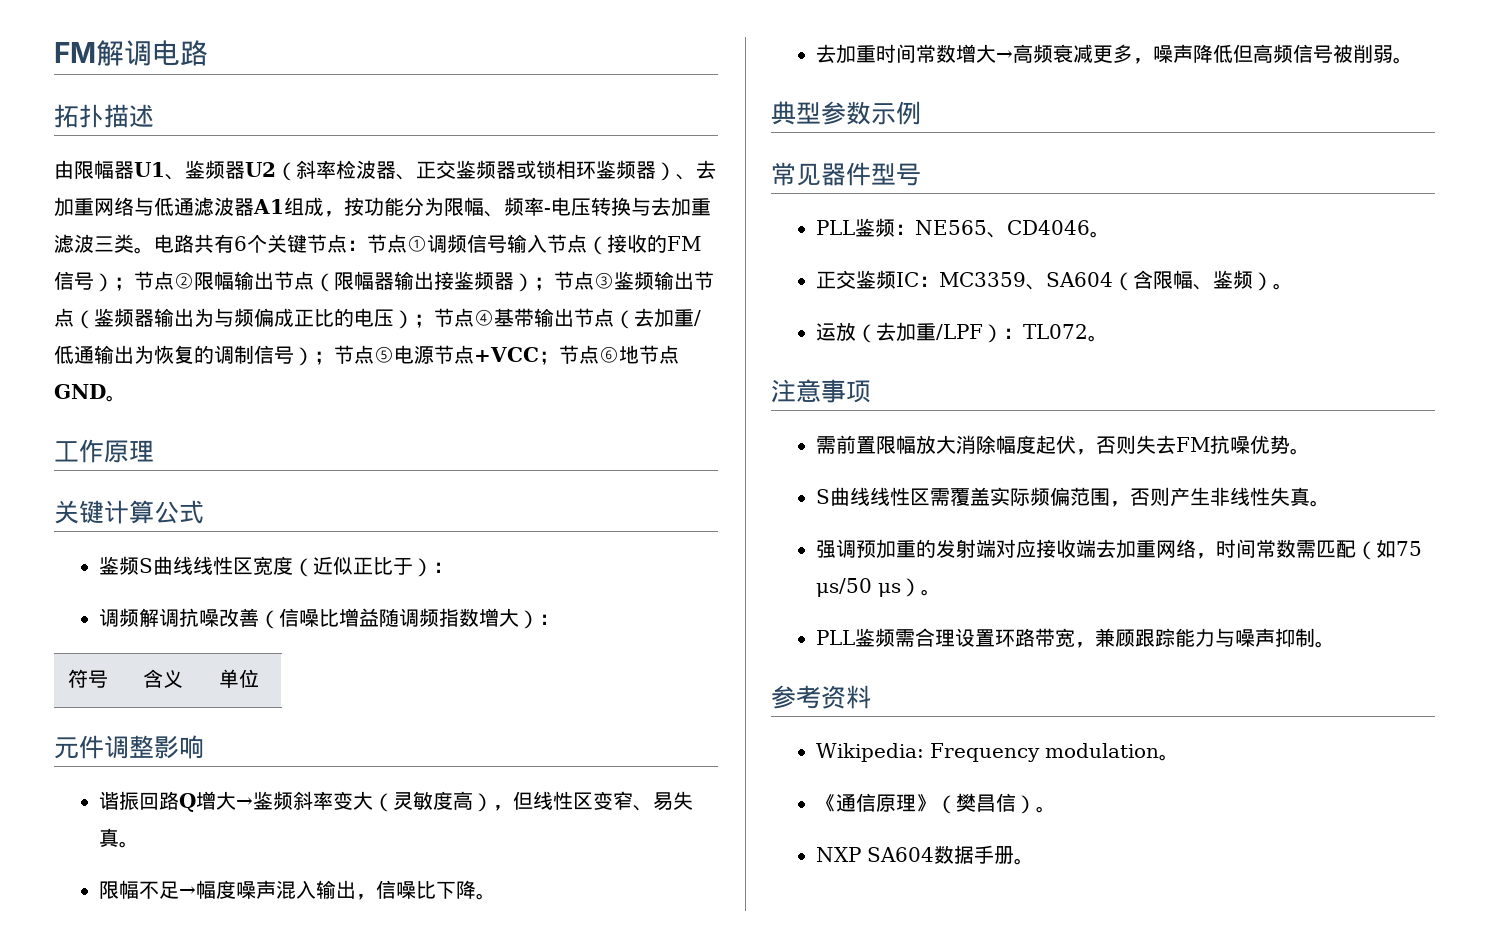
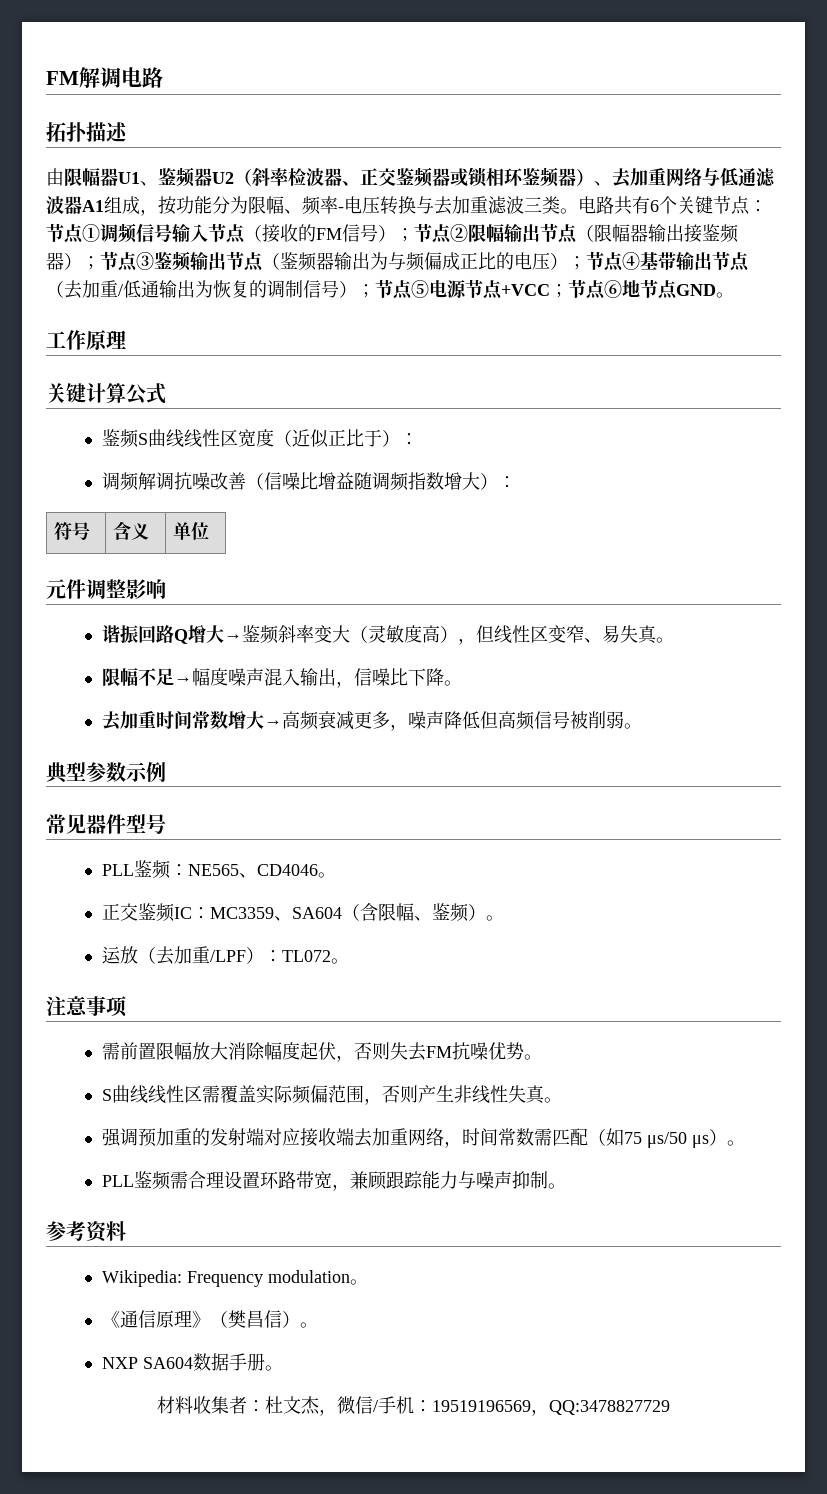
(1034, 861) none -> [157,1396,670,1416] // 材料收集者：杜文杰，微信/手机：19519196569，QQ:3478827729

